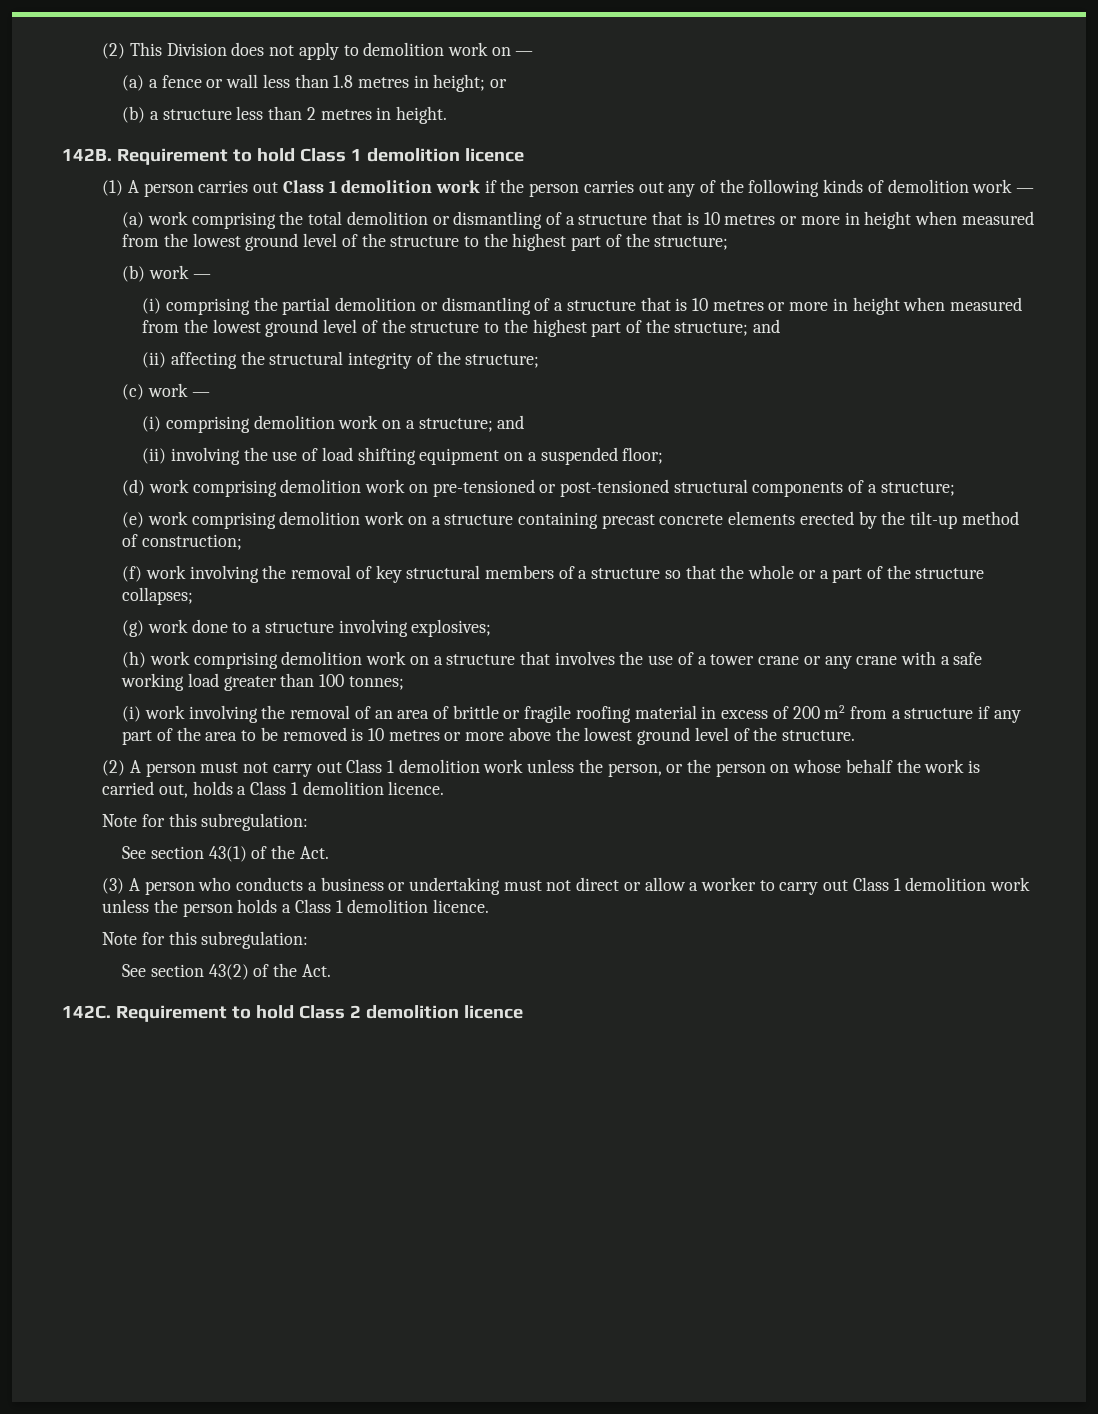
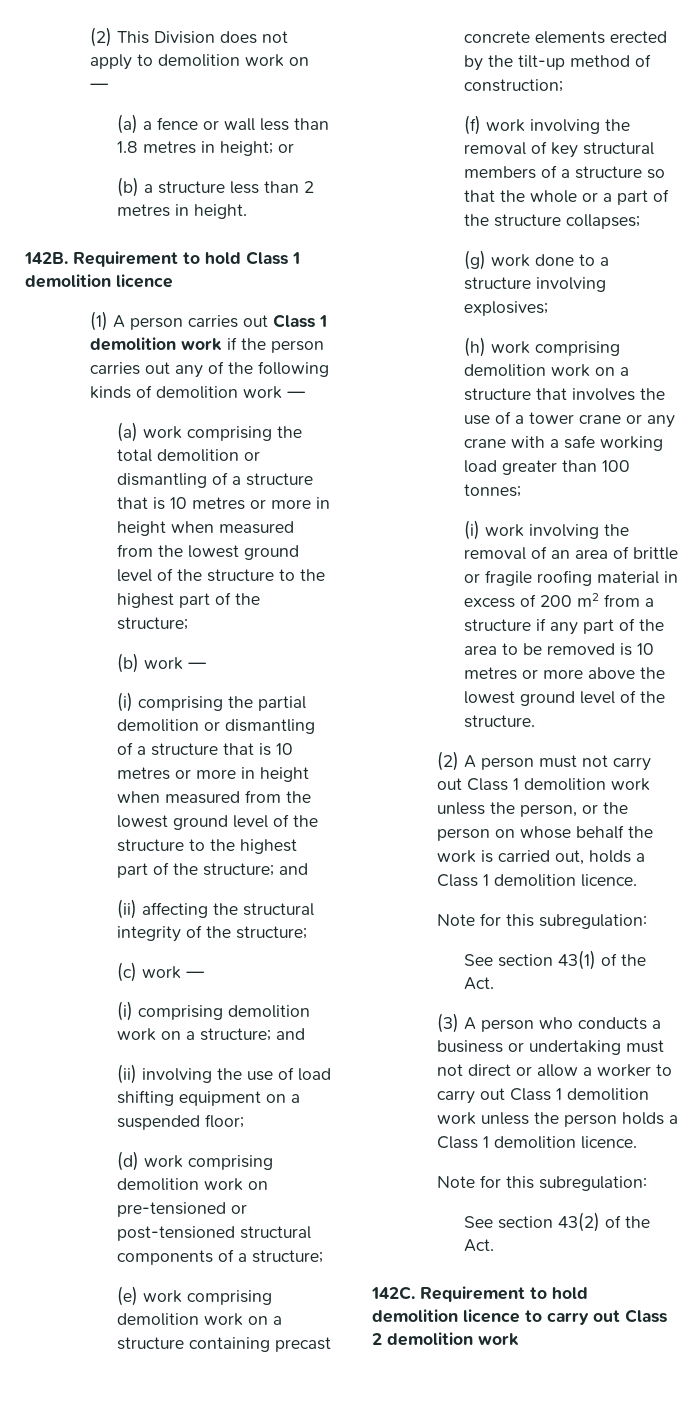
(294, 1012) none -> [372,1309,620,1325] demolition licence to carry out
[463,1005,523,1019] licence -> [478,1333,519,1346] work

